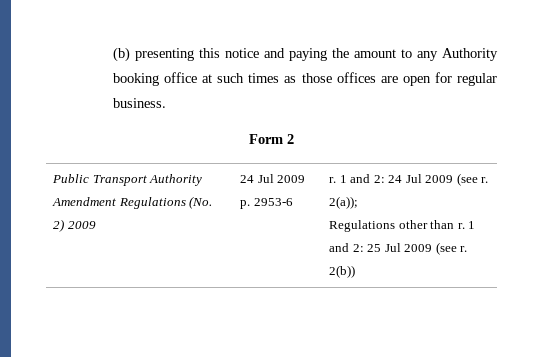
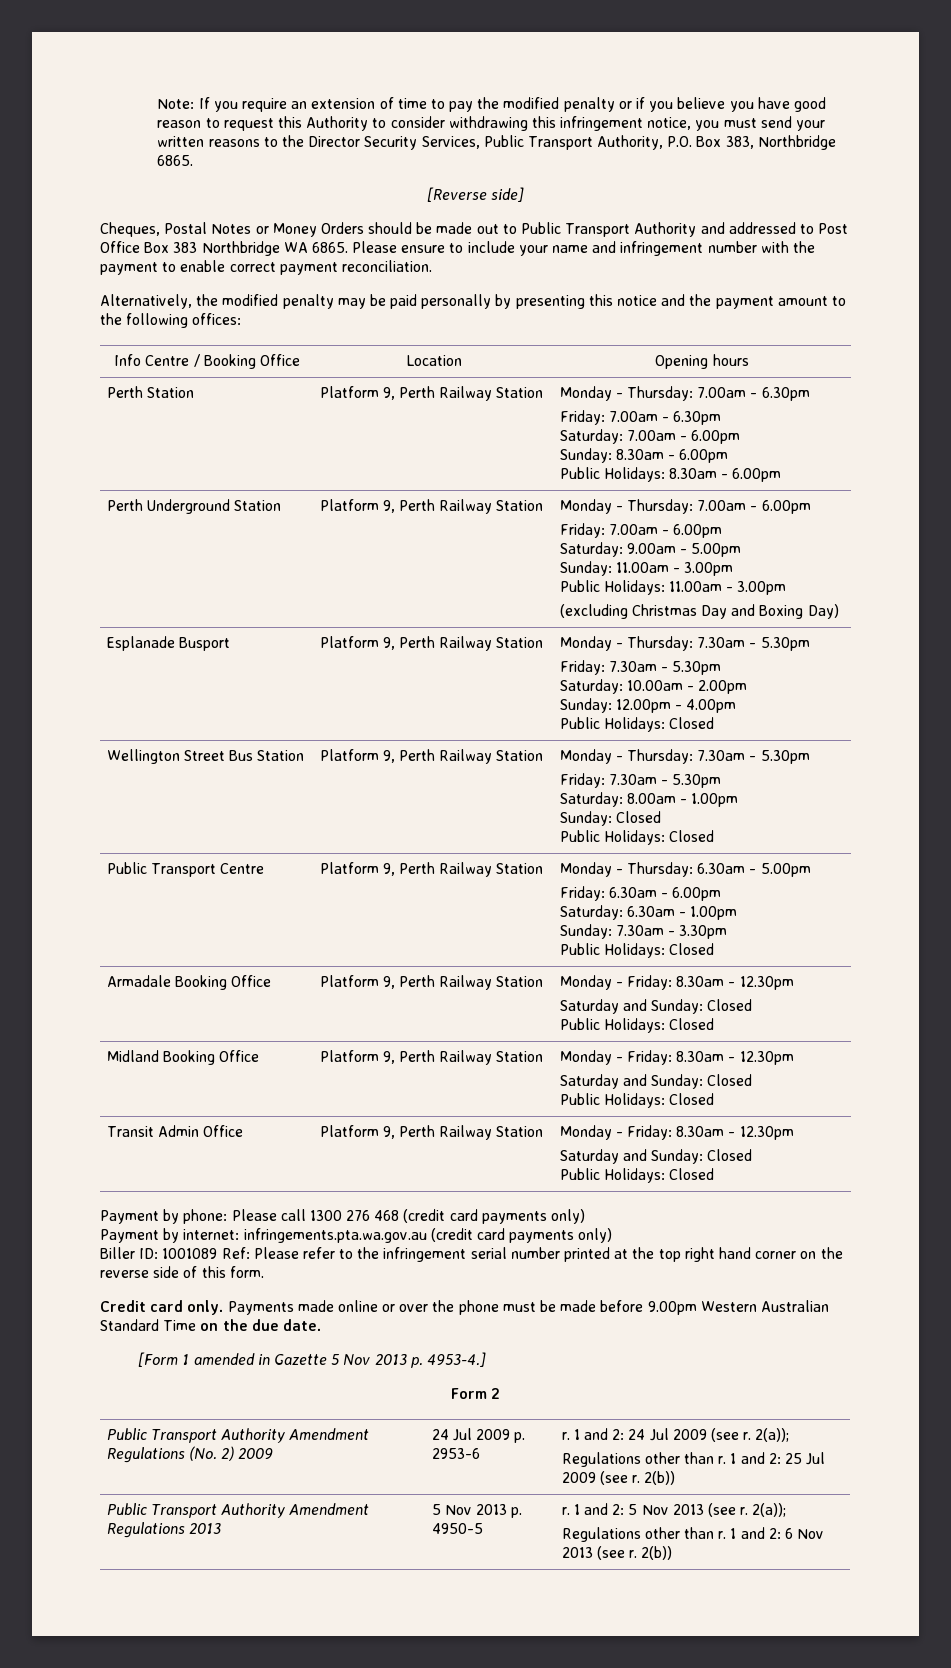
[112,47,499,62] [112,72,497,86] [112,98,166,108] (b) presenting this notice and paying the amount to any Authority booking office at such times as those offices are open for regular business. -> [157,97,826,112] [157,116,826,131] [157,135,836,150] [157,155,194,166] [426,187,525,202] [100,222,849,237] [100,241,815,256] [100,260,432,275] [100,294,846,309] [100,313,242,328] [114,354,300,369] [405,355,462,366] [655,354,749,369] [106,386,194,398] [319,386,544,401] [559,386,810,401] [559,410,722,425] [559,429,741,444] [559,448,729,463] [559,467,782,482] [106,499,281,514] [319,499,544,514] [559,499,811,514] [559,523,723,538] [559,542,742,557] [559,561,734,576] [559,580,787,595] [559,604,839,619] [106,636,230,651] [319,636,544,651] [559,636,810,651] [559,660,722,675] [559,679,748,694] [559,698,737,713] [559,717,714,732] [106,749,305,764] [319,749,544,764] [559,749,810,764] [559,773,722,788] [559,792,739,807] [559,811,661,826] [559,830,714,845] [106,862,264,877] [319,862,544,877] [559,862,811,877] [559,886,722,901] [559,905,738,920] [559,924,728,939] [559,943,714,958] [106,975,271,990] [319,975,544,990] [559,975,794,990] [559,999,753,1014] [559,1018,714,1033] [106,1050,259,1065] [319,1050,544,1065] [559,1050,794,1065] [559,1074,753,1089] [559,1093,714,1108] [106,1125,243,1137] [319,1125,544,1140] [559,1125,794,1140] [559,1149,753,1164] [559,1168,714,1183] [100,1209,586,1224] [100,1228,613,1243] [100,1247,843,1262] [100,1266,264,1278] [100,1300,829,1315] [100,1319,321,1331] [138,1352,486,1368] Note: If you require an extension of time to pay the modified penalty or if you believe you have good reason to request this Authority to consider withdrawing this infringement notice, you must send your written reasons to the Director Security Services, Public Transport Authority, P.O. Box 383, Northbridge 6865. // [Reverse side] // Cheques, Postal Notes or Money Orders should be made out to Public Transport Authority and addressed to Post Office Box 383 Northbridge WA 6865. Please ensure to include your name and infringement number with the payment to enable correct payment reconciliation. // Alternatively, the modified penalty may be paid personally by presenting this notice and the payment amount to the following offices: // Info Centre / Booking Office | Location | Opening hours // Perth Station | Platform 9, Perth Railway Station | Monday - Thursday: 7.00am - 6.30pm // Friday: 7.00am - 6.30pm // Saturday: 7.00am - 6.00pm // Sunday: 8.30am - 6.00pm // Public Holidays: 8.30am - 6.00pm // Perth Underground Station | Platform 9, Perth Railway Station | Monday - Thursday: 7.00am - 6.00pm // Friday: 7.00am - 6.00pm // Saturday: 9.00am - 5.00pm // Sunday: 11.00am - 3.00pm // Public Holidays: 11.00am - 3.00pm // (excluding Christmas Day and Boxing Day) // Esplanade Busport | Platform 9, Perth Railway Station | Monday - Thursday: 7.30am - 5.30pm // Friday: 7.30am - 5.30pm // Saturday: 10.00am - 2.00pm // Sunday: 12.00pm - 4.00pm // Public Holidays: Closed // Wellington Street Bus Station | Platform 9, Perth Railway Station | Monday - Thursday: 7.30am - 5.30pm // Friday: 7.30am - 5.30pm // Saturday: 8.00am - 1.00pm // Sunday: Closed // Public Holidays: Closed // Public Transport Centre | Platform 9, Perth Railway Station | Monday - Thursday: 6.30am - 5.00pm // Friday: 6.30am - 6.00pm // Saturday: 6.30am - 1.00pm // Sunday: 7.30am - 3.30pm // Public Holidays: Closed // Armadale Booking Office | Platform 9, Perth Railway Station | Monday - Friday: 8.30am - 12.30pm // Saturday and Sunday: Closed // Public Holidays: Closed // Midland Booking Office | Platform 9, Perth Railway Station | Monday - Friday: 8.30am - 12.30pm // Saturday and Sunday: Closed // Public Holidays: Closed // Transit Admin Office | Platform 9, Perth Railway Station | Monday - Friday: 8.30am - 12.30pm // Saturday and Sunday: Closed // Public Holidays: Closed // Payment by phone: Please call 1300 276 468 (credit card payments only) // Payment by internet: infringements.pta.wa.gov.au (credit card payments only) // Biller ID: 1001089 Ref: Please refer to the infringement serial number printed at the top right hand corner on the reverse side of this form. // Credit card only. Payments made online or over the phone must be made before 9.00pm Western Australian Standard Time on the due date. // [Form 1 amended in Gazette 5 Nov 2013 p. 4953-4.]
(356, 271) none -> [106,1503,370,1518] [106,1522,221,1538] [431,1504,523,1518] [431,1523,483,1534] [561,1503,787,1517] [561,1527,825,1542] [561,1546,673,1560] // Public Transport Authority Amendment Regulations 2013 | 5 Nov 2013 p. 4950-5 | r. 1 and 2: 5 Nov 2013 (see r. 2(a)); // Regulations other than r. 1 and 2: 6 Nov 2013 (see r. 2(b))

